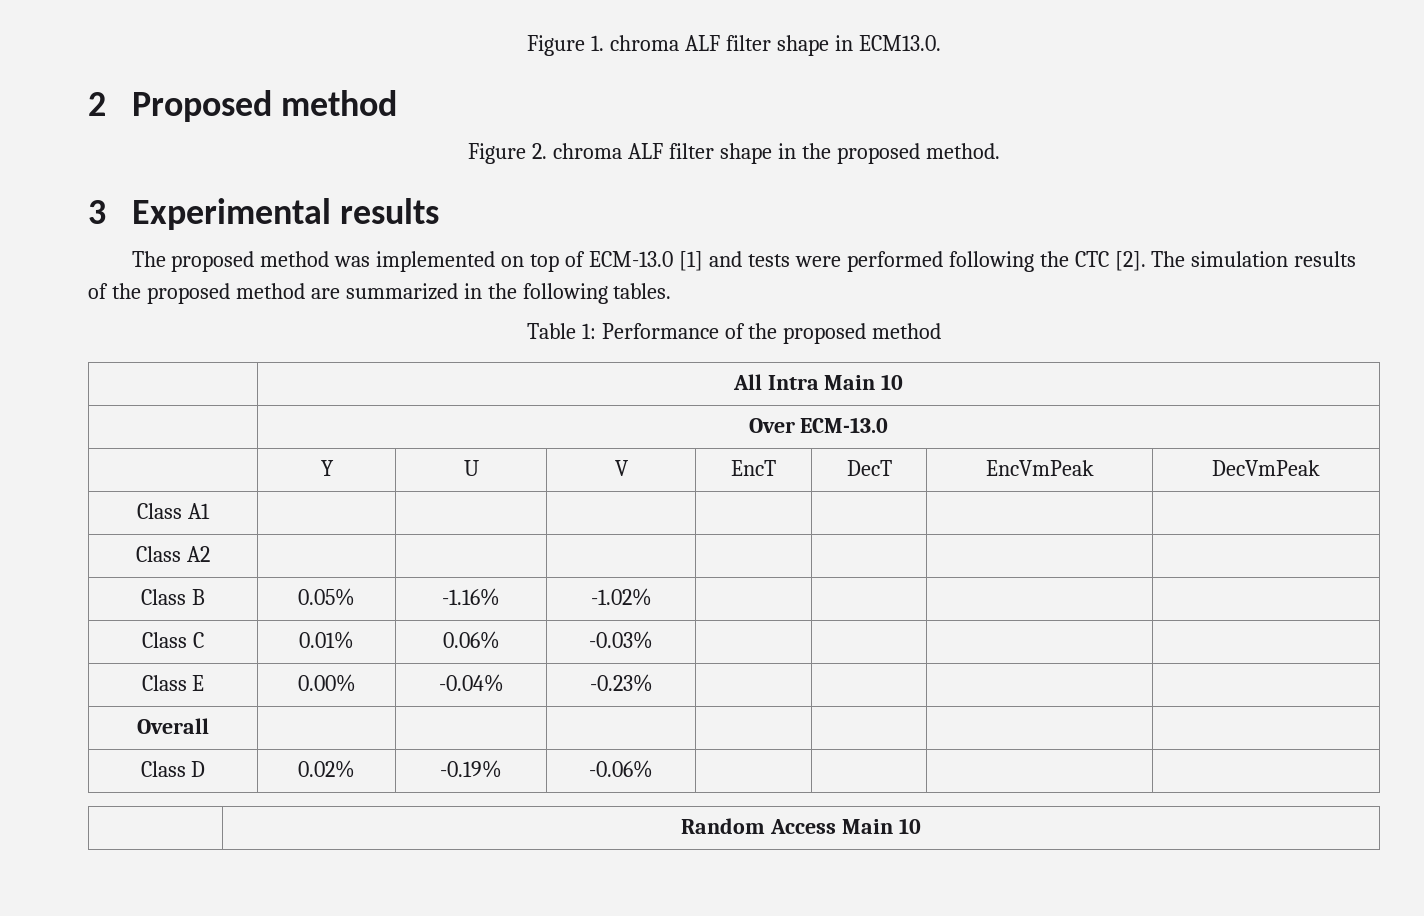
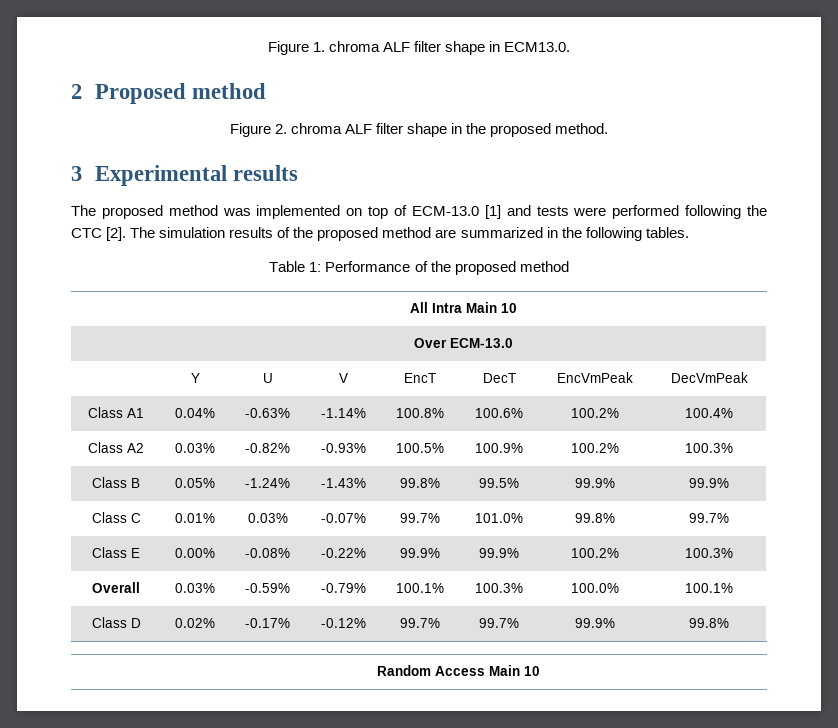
[136,546,210,562] [141,589,205,605] [298,588,355,606] [442,588,500,606] [590,588,652,606] [142,632,204,648] [299,631,354,649] [442,631,500,649] [589,631,653,649] [141,675,205,691] [297,674,356,692] [438,674,504,692] [589,674,653,692] [137,718,209,734] [140,761,206,777] [298,760,355,778] [440,760,502,778] [589,760,653,778] | | | | | | // Class A2 | | | | | | | // Class B | 0.05% | -1.16% | -1.02% | | | | // Class C | 0.01% | 0.06% | -0.03% | | | | // Class E | 0.00% | -0.04% | -0.23% | | | | // Overall | | | | | | | // Class D | 0.02% | -0.19% | -0.06% | | | | -> [175,408,215,418] [245,408,290,418] [320,408,366,418] [395,408,444,418] [474,408,523,418] [571,408,619,418] [685,408,733,418] [88,442,144,453] [175,443,215,453] [245,443,290,453] [320,443,366,453] [395,443,444,453] [474,443,523,453] [571,443,619,453] [685,443,733,453] [92,477,140,488] [175,478,215,488] [245,478,290,488] [320,478,366,488] [399,478,440,488] [478,478,519,488] [575,478,615,488] [689,478,729,488] [91,512,141,523] [175,513,215,523] [247,513,288,523] [320,513,366,523] [399,513,440,523] [474,513,523,523] [575,513,615,523] [689,513,729,523] [92,547,140,558] [175,548,215,558] [245,548,290,558] [320,548,366,558] [399,548,440,558] [478,548,519,558] [571,548,619,558] [685,548,733,558] [92,582,140,593] [175,583,215,593] [245,583,290,593] [320,583,366,593] [395,583,444,593] [474,583,523,593] [571,583,619,593] [685,583,733,593] [91,617,141,628] [175,618,215,628] [245,618,290,628] [320,618,366,628] [399,618,440,628] [478,618,519,628] [575,618,615,628] [689,618,729,628] 0.04% | -0.63% | -1.14% | 100.8% | 100.6% | 100.2% | 100.4% // Class A2 | 0.03% | -0.82% | -0.93% | 100.5% | 100.9% | 100.2% | 100.3% // Class B | 0.05% | -1.24% | -1.43% | 99.8% | 99.5% | 99.9% | 99.9% // Class C | 0.01% | 0.03% | -0.07% | 99.7% | 101.0% | 99.8% | 99.7% // Class E | 0.00% | -0.08% | -0.22% | 99.9% | 99.9% | 100.2% | 100.3% // Overall | 0.03% | -0.59% | -0.79% | 100.1% | 100.3% | 100.0% | 100.1% // Class D | 0.02% | -0.17% | -0.12% | 99.7% | 99.7% | 99.9% | 99.8%

